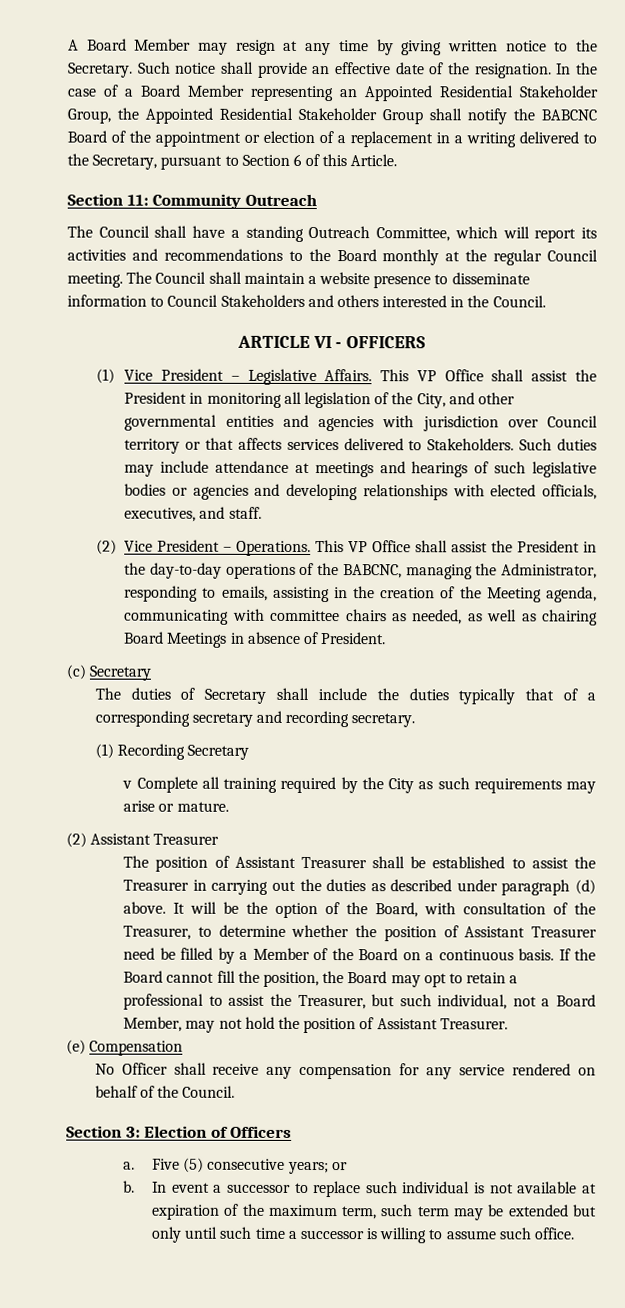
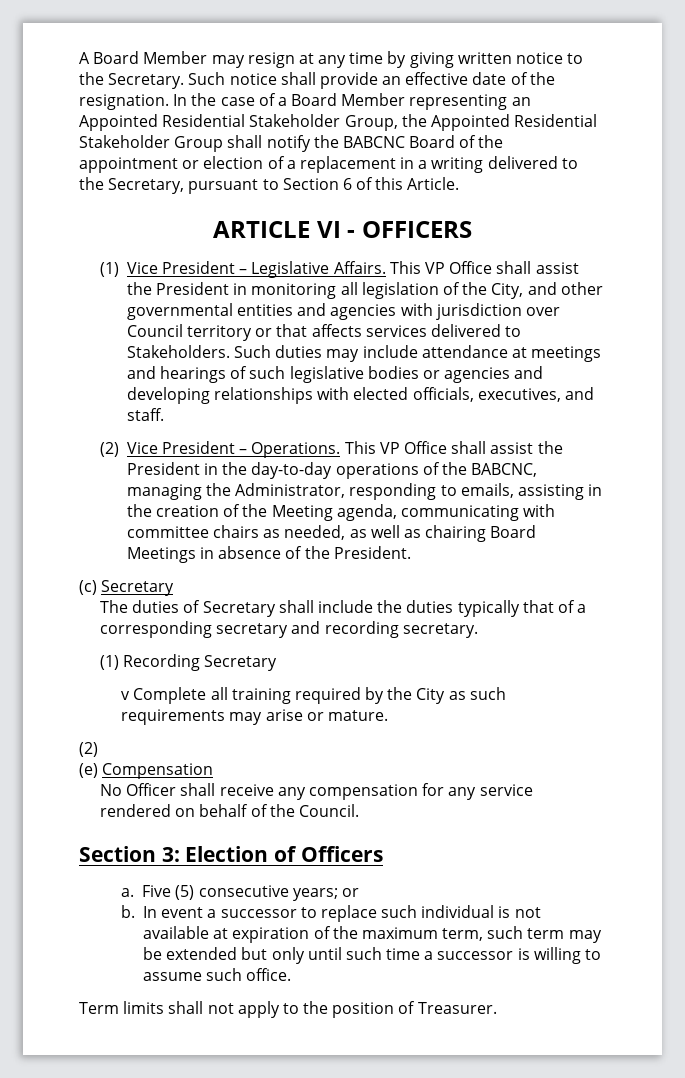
[67,193,317,209] [67,225,597,243] [67,248,598,266] [67,271,530,289] [67,294,546,308] // Section 11: Community Outreach // The Council shall have a standing Outreach Committee, which will report its activities and recommendations to the Board monthly at the regular Council meeting. The Council shall maintain a website presence to disseminate information to Council Stakeholders and others interested in the Council. -> (460, 183) none
(320, 638) none -> [304,546,330,559] the
[90,833,220,845] [123,855,596,872] [123,878,596,896] [123,901,596,919] [123,924,597,942] [123,947,596,964] [123,970,519,988] [123,993,596,1010] [123,1016,508,1034] Assistant Treasurer // The position of Assistant Treasurer shall be established to assist the Treasurer in carrying out the duties as described under paragraph (d) above. It will be the option of the Board, with consultation of the Treasurer, to determine whether the position of Assistant Treasurer need be filled by a Member of the Board on a continuous basis. If the Board cannot fill the position, the Board may opt to retain a professional to assist the Treasurer, but such individual, not a Board Member, may not hold the position of Assistant Treasurer. -> (98, 749) none
(574, 1233) none -> [79,1001,497,1018] // Term limits shall not apply to the position of Treasurer.

